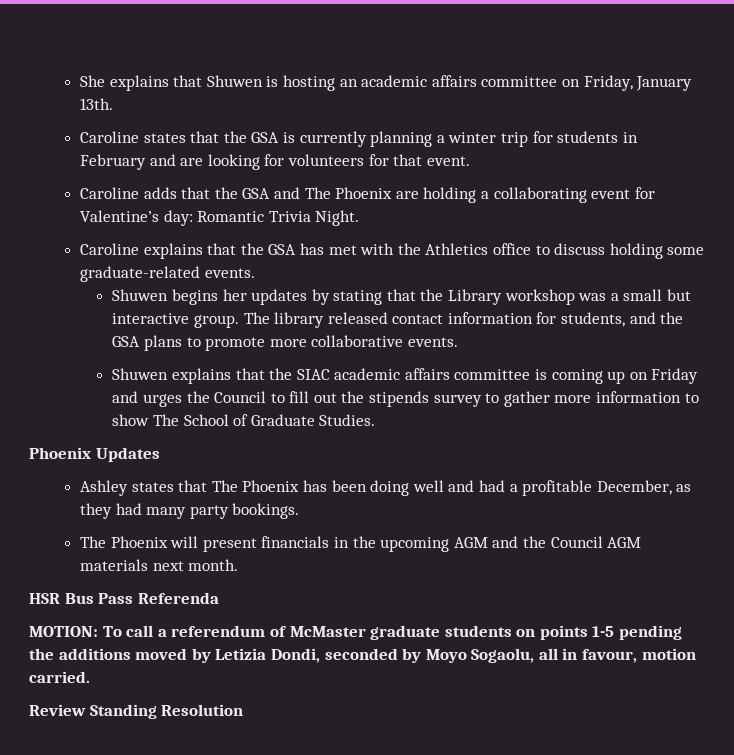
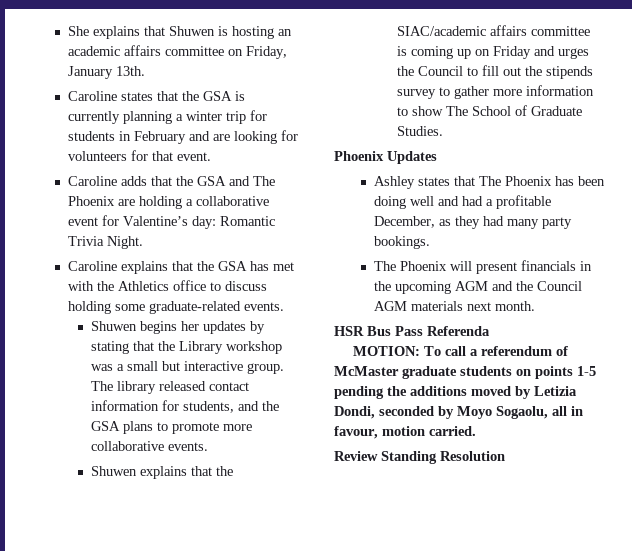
[493,187,587,203] collaborating -> [195,196,269,206] collaborative
[296,368,401,380] SIAC academic -> [397,26,487,36] SIAC/academic

